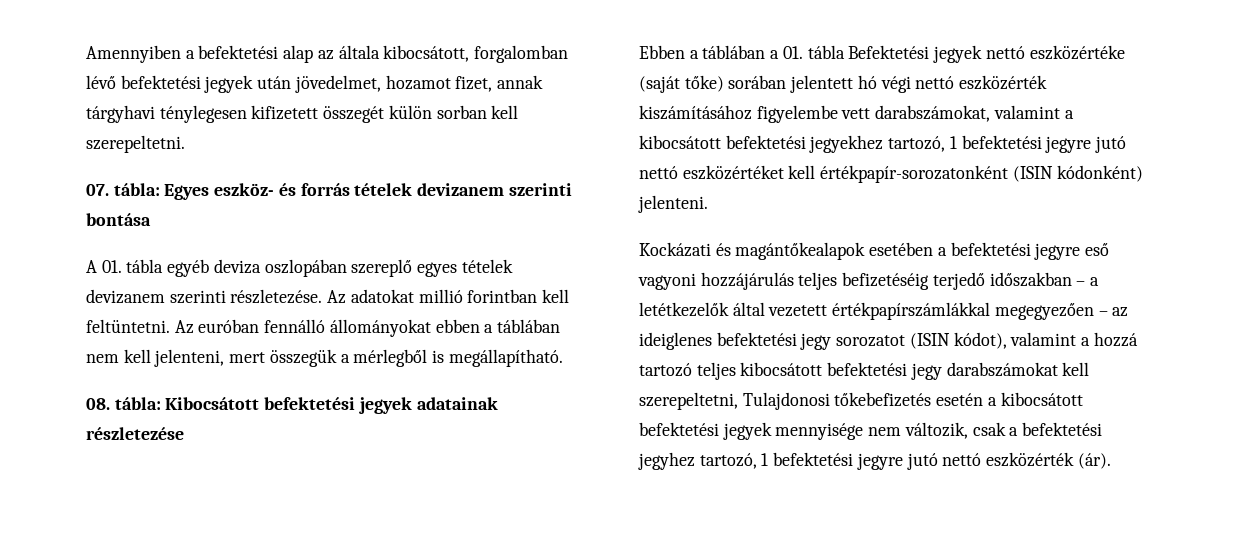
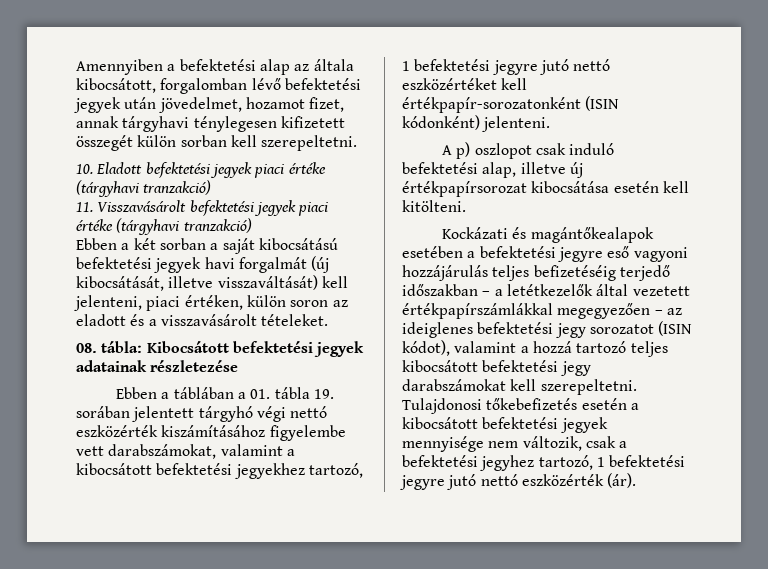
[86,183,572,200] [86,213,151,226] [86,259,513,277] [86,289,570,304] [86,319,561,337] [86,349,563,367] 07. tábla: Egyes eszköz- és forrás tételek devizanem szerinti bontása // A 01. tábla egyéb deviza oszlopában szereplő egyes tételek devizanem szerinti részletezése. Az adatokat millió forintban kell feltüntetni. Az euróban fennálló állományokat ebben a táblában nem kell jelenteni, mert összegük a mérlegből is megállapítható. -> [76,162,326,178] [76,180,212,197] [76,200,329,216] [76,218,252,235] [76,238,338,254] [76,256,330,273] [76,275,348,291] [74,295,348,311] [76,314,329,326] 10. Eladott befektetési jegyek piaci értéke (tárgyhavi tranzakció) // 11. Visszavásárolt befektetési jegyek piaci értéke (tárgyhavi tranzakció) // Ebben a két sorban a saját kibocsátású befektetési jegyek havi forgalmát (új kibocsátását, illetve visszaváltását) kell jelenteni, piaci értéken, külön soron az eladott és a visszavásárolt tételeket.
[848,45,1125,63] [639,75,724,93] Befektetési jegyek nettó eszközértéke (saját tőke) -> [313,389,334,399] 19.
[857,75,877,89] hó -> [198,406,253,422] tárgyhó
(708, 204) none -> [442,142,615,159] [402,162,583,178] [402,181,689,197] [402,200,466,212] // A p) oszlopot csak induló befektetési alap, illetve új értékpapírsorozat kibocsátása esetén kell kitölteni.
[639,392,738,410] szerepeltetni, -> [540,379,637,395] szerepeltetni.

